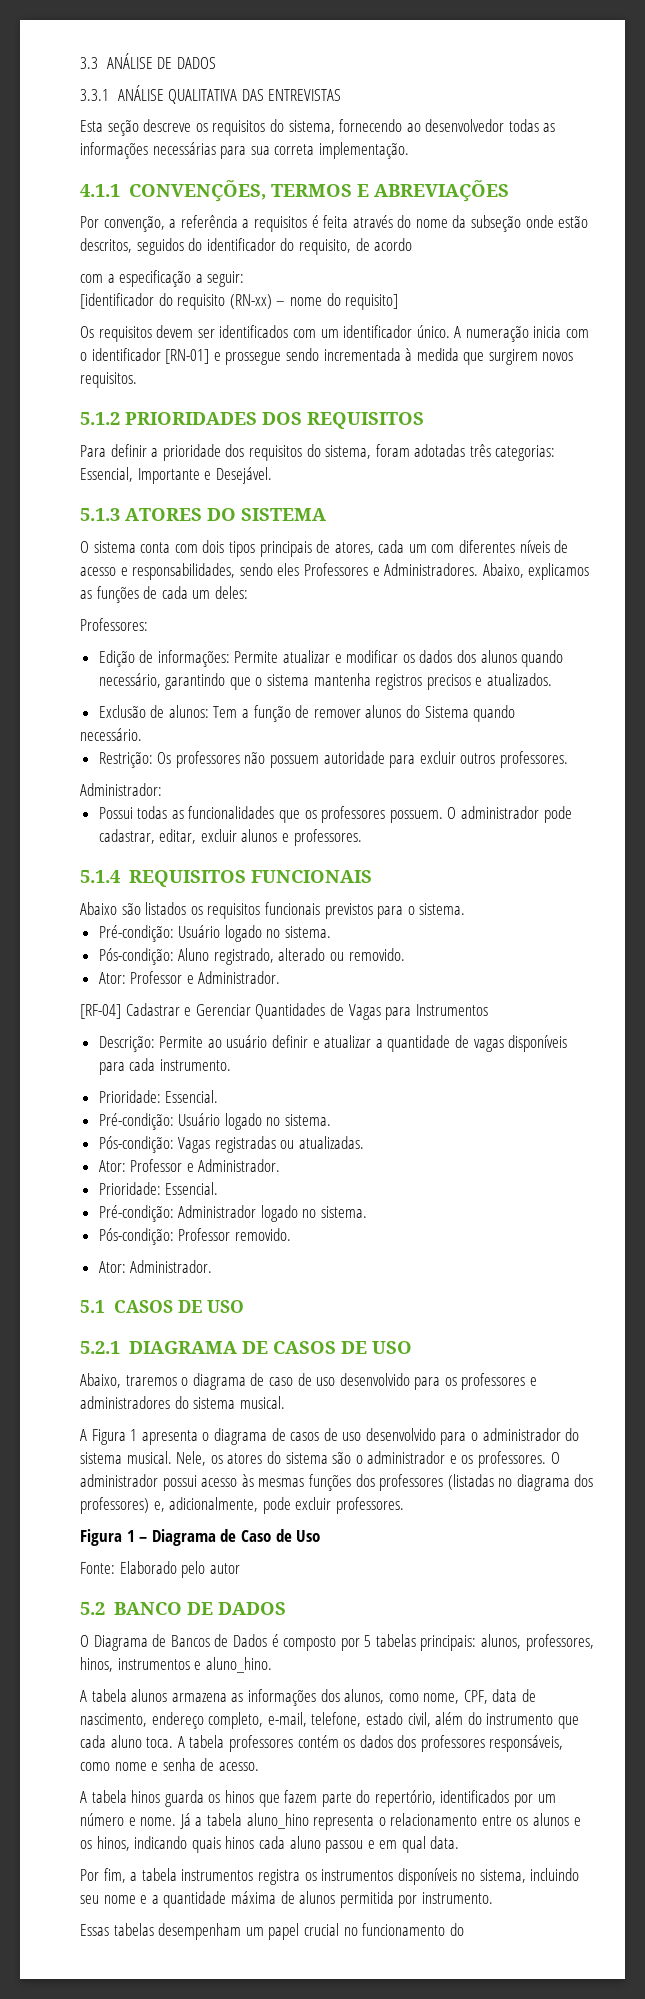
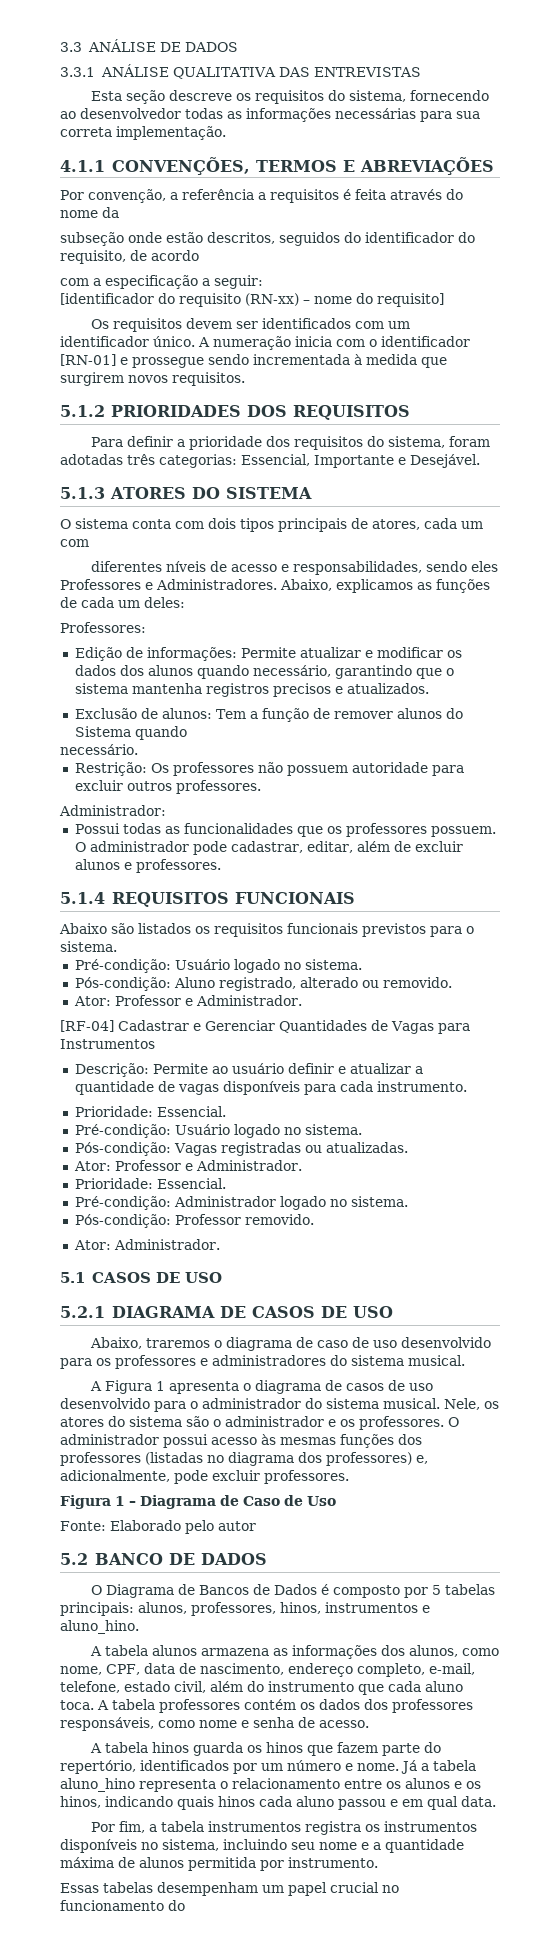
(467, 221) none -> (119, 212) //
(455, 548) none -> (89, 543) //
(197, 836) none -> [356,841,411,852] além de

